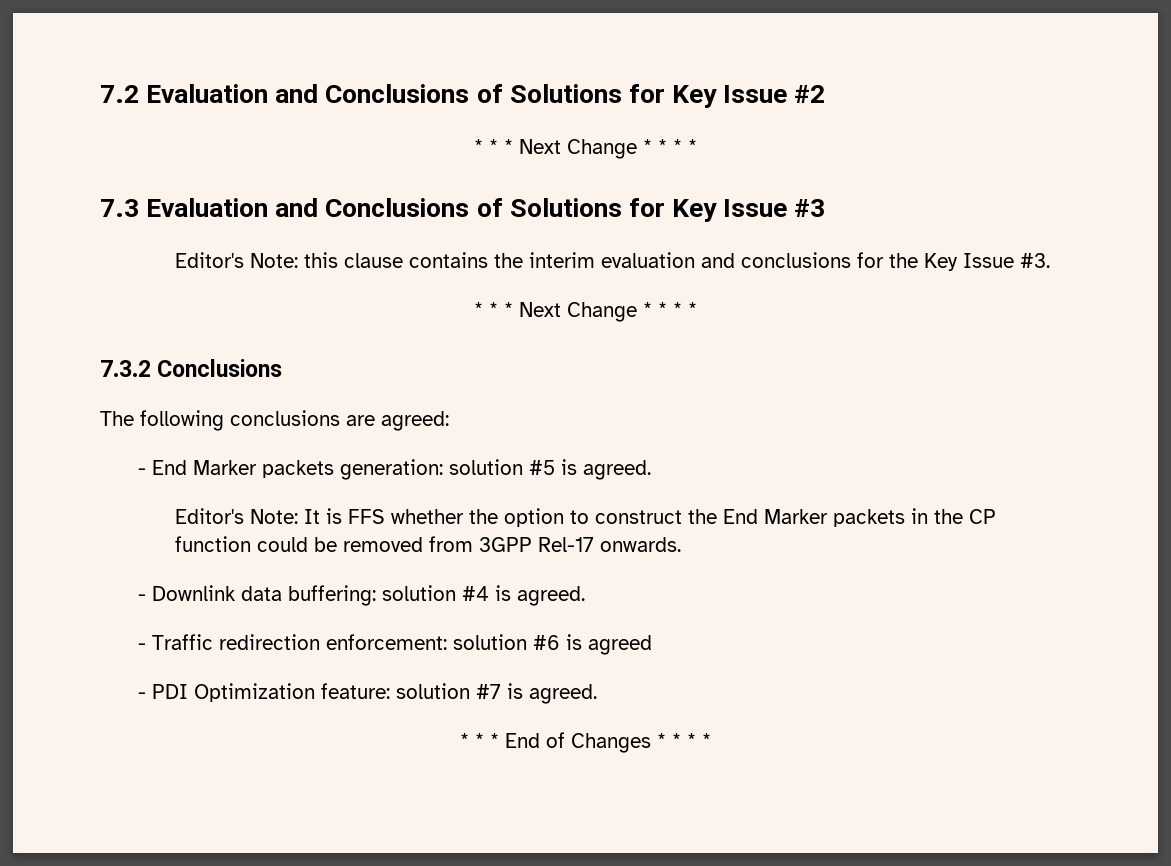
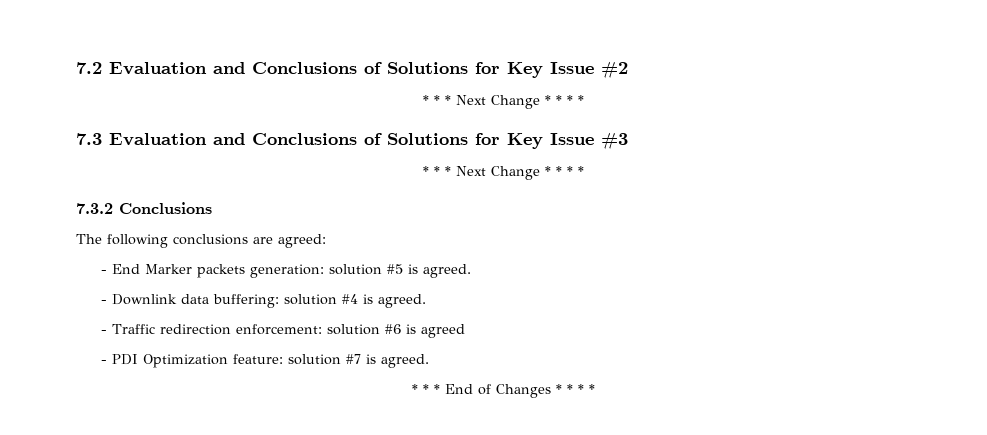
[175,252,1051,271] // Editor's Note: this clause contains the interim evaluation and conclusions for the Key Issue #3. -> (628, 141) none
[175,508,997,527] [175,536,682,552] // Editor's Note: It is FFS whether the option to construct the End Marker packets in the CP function could be removed from 3GPP Rel-17 onwards. -> (471, 271) none

